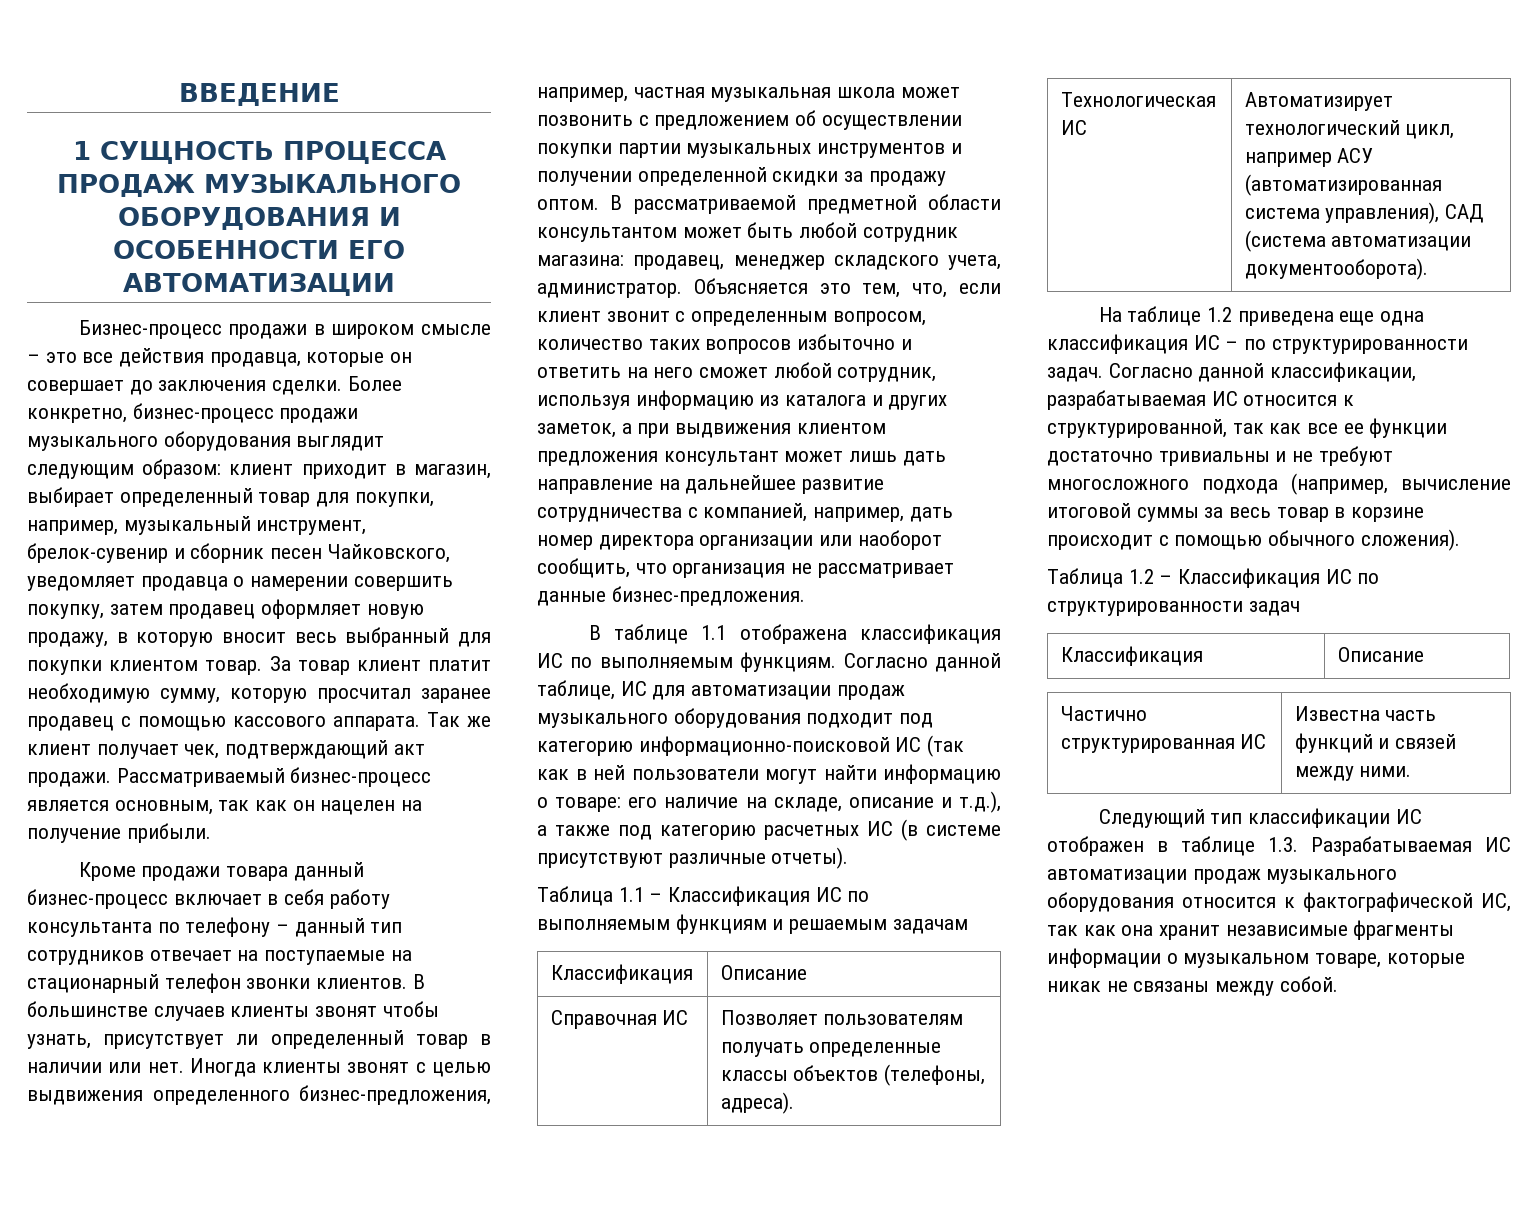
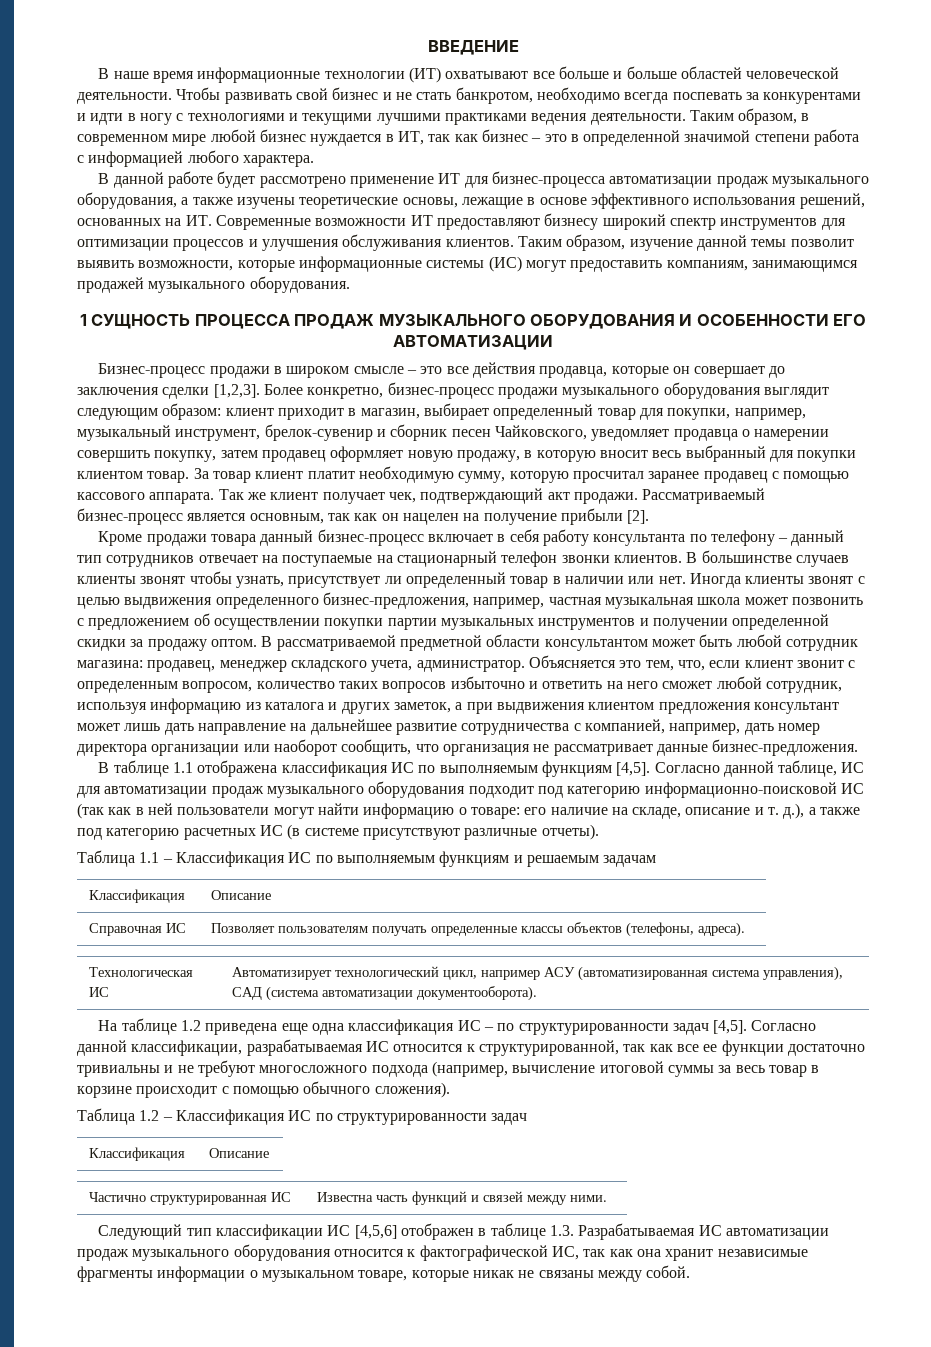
(340, 94) none -> [98,66,840,83] [77,87,862,104] [77,108,810,125] [77,129,860,146] [77,150,314,167] [98,171,869,188] [77,192,865,209] [77,213,846,230] [77,234,854,251] [77,256,858,272] [77,276,350,293] // В наше время информационные технологии (ИТ) охватывают все больше и больше областей человеческой деятельности. Чтобы развивать свой бизнес и не стать банкротом, необходимо всегда поспевать за конкурентами и идти в ногу с технологиями и текущими лучшими практиками ведения деятельности. Таким образом, в современном мире любой бизнес нуждается в ИТ, так как бизнес – это в определенной значимой степени работа с информацией любого характера. // В данной работе будет рассмотрено применение ИТ для бизнес-процесса автоматизации продаж музыкального оборудования, а также изучены теоретические основы, лежащие в основе эффективного использования решений, основанных на ИТ. Современные возможности ИТ предоставляют бизнесу широкий спектр инструментов для оптимизации процессов и улучшения обслуживания клиентов. Таким образом, изучение данной темы позволит выявить возможности, которые информационные системы (ИС) могут предоставить компаниям, занимающимся продажей музыкального оборудования.
[272,380,343,395] сделки. -> [162,384,260,399] сделки [1,2,3].
[126,823,211,843] прибыли. -> [560,508,650,525] прибыли [2].
[740,652,837,672] функциям. -> [541,761,651,777] функциям [4,5].
[959,791,1001,813] т.д.), -> [768,803,805,819] т. д.),
[1047,367,1103,382] задач. -> [672,1020,748,1035] задач [4,5].
(1422, 816) none -> [354,1225,397,1239] [4,5,6]

